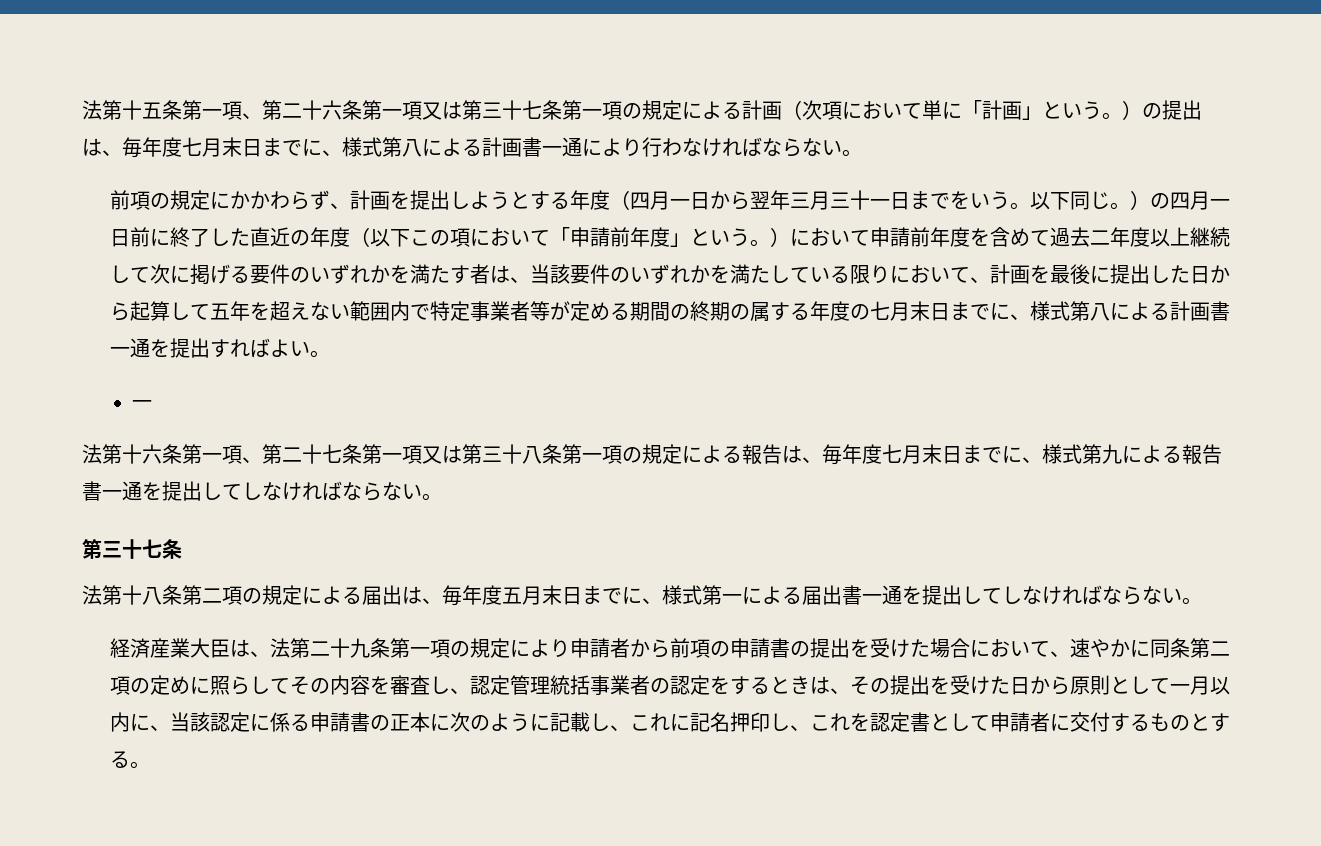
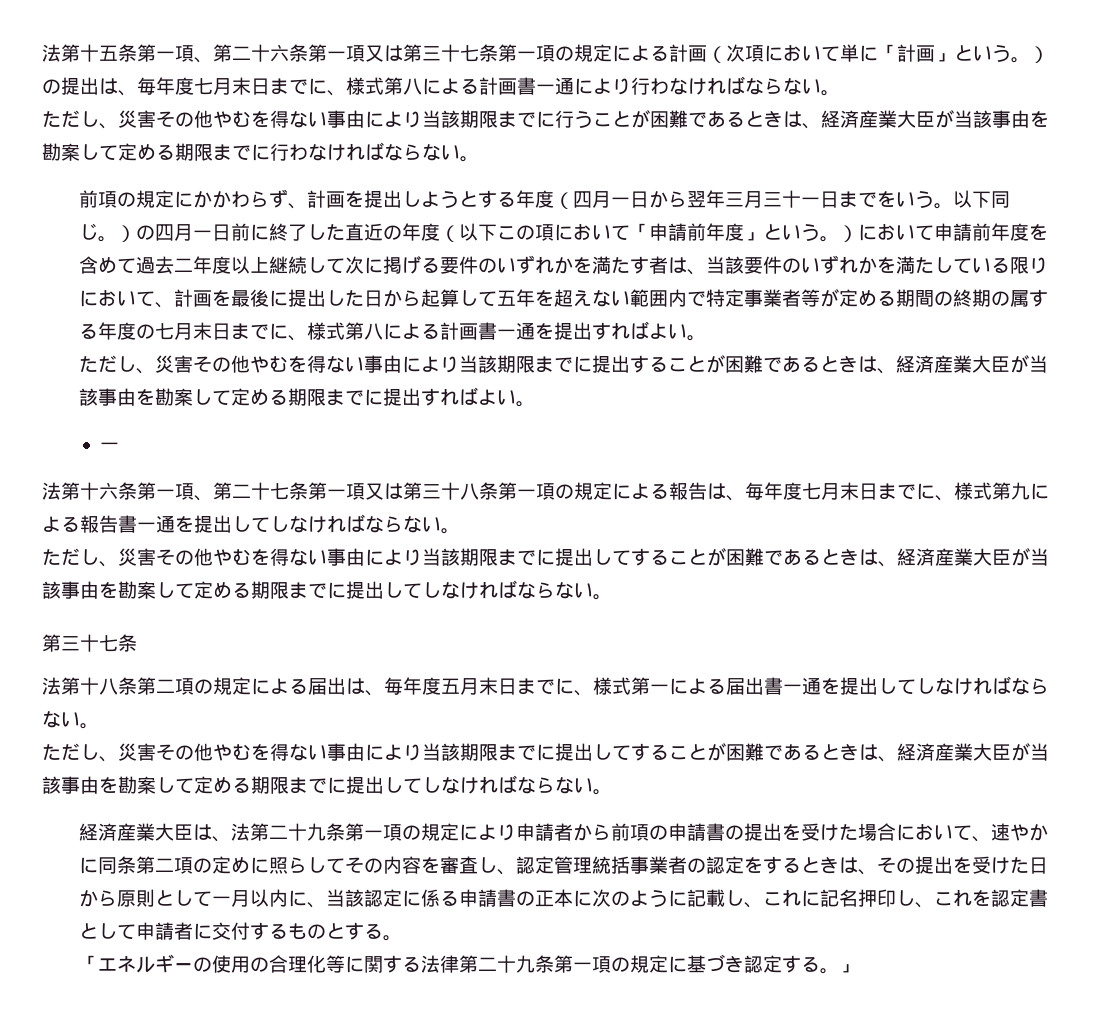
(862, 153) none -> [42,110,1049,129] [42,142,479,162] // ただし、災害その他やむを得ない事由により当該期限までに行うことが困難であるときは、経済産業大臣が当該事由を勘案して定める期限までに行わなければならない。
(331, 354) none -> [79,355,1049,374] [79,387,536,407] // ただし、災害その他やむを得ない事由により当該期限までに提出することが困難であるときは、経済産業大臣が当該事由を勘案して定める期限までに提出すればよい。
(442, 497) none -> [42,548,1049,567] [42,580,612,600] // ただし、災害その他やむを得ない事由により当該期限までに提出してすることが困難であるときは、経済産業大臣が当該事由を勘案して定める期限までに提出してしなければならない。
(1202, 601) none -> [42,743,1049,762] [42,775,612,795] // ただし、災害その他やむを得ない事由により当該期限までに提出してすることが困難であるときは、経済産業大臣が当該事由を勘案して定める期限までに提出してしなければならない。
(151, 765) none -> [79,954,859,974] // 「エネルギーの使用の合理化等に関する法律第二十九条第一項の規定に基づき認定する。」

